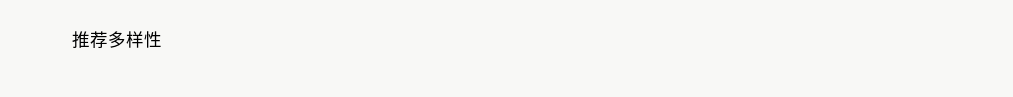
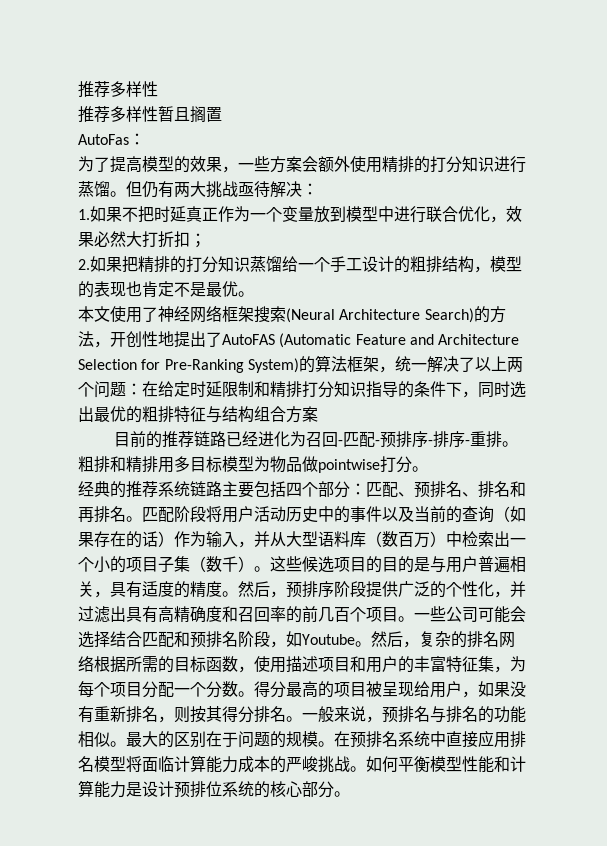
[72,31,162,49] 推荐多样性 -> [78,81,158,98] [78,106,222,123] [78,133,145,145] [78,156,526,173] [78,181,318,198] [78,206,522,223] [78,231,206,248] [78,256,522,273] [78,281,254,298] [78,305,506,323] [78,331,520,348] [78,355,523,373] [78,381,526,398] [78,406,318,423] [113,431,518,448] [78,456,428,473] [78,481,526,498] [78,506,526,523] [78,531,526,548] [78,556,526,573] [78,581,526,598] [78,606,526,623] [78,631,515,648] [78,655,526,673] [78,681,526,698] [78,706,526,723] [78,730,526,748] [78,755,526,773] [78,780,350,798] 推荐多样性 // 推荐多样性暂且搁置 // AutoFas： // 为了提高模型的效果，一些方案会额外使用精排的打分知识进行蒸馏。但仍有两大挑战亟待解决： // 1.如果不把时延真正作为一个变量放到模型中进行联合优化，效果必然大打折扣； // 2.如果把精排的打分知识蒸馏给一个手工设计的粗排结构，模型的表现也肯定不是最优。 // 本文使用了神经网络框架搜索(Neural Architecture Search)的方法，开创性地提出了AutoFAS (Automatic Feature and Architecture Selection for Pre-Ranking System)的算法框架，统一解决了以上两个问题：在给定时延限制和精排打分知识指导的条件下，同时选出最优的粗排特征与结构组合方案 // 目前的推荐链路已经进化为召回-匹配-预排序-排序-重排。粗排和精排用多目标模型为物品做pointwise打分。 // 经典的推荐系统链路主要包括四个部分：匹配、预排名、排名和再排名。匹配阶段将用户活动历史中的事件以及当前的查询（如果存在的话）作为输入，并从大型语料库（数百万）中检索出一个小的项目子集（数千）。这些候选项目的目的是与用户普遍相关，具有适度的精度。然后，预排序阶段提供广泛的个性化，并过滤出具有高精确度和召回率的前几百个项目。一些公司可能会选择结合匹配和预排名阶段，如Youtube。然后，复杂的排名网络根据所需的目标函数，使用描述项目和用户的丰富特征集，为每个项目分配一个分数。得分最高的项目被呈现给用户，如果没有重新排名，则按其得分排名。一般来说，预排名与排名的功能相似。最大的区别在于问题的规模。在预排名系统中直接应用排名模型将面临计算能力成本的严峻挑战。如何平衡模型性能和计算能力是设计预排位系统的核心部分。

